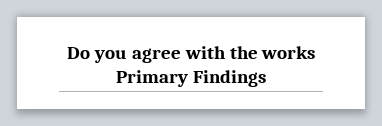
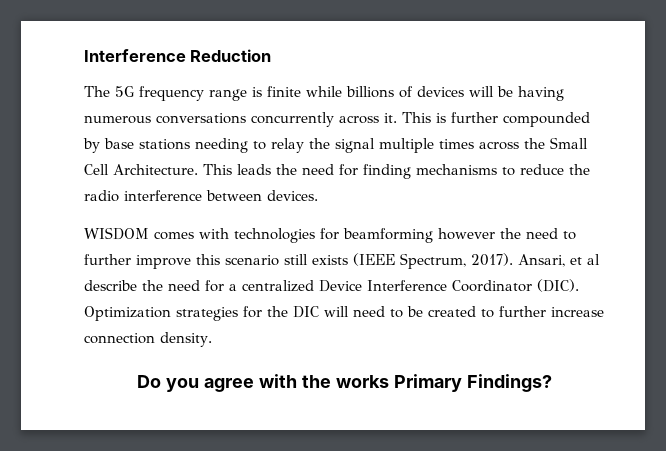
(66, 53) none -> [84,49,272,62] [84,86,564,101] [84,112,590,127] [83,137,588,153] [84,164,590,179] [84,190,318,202] [84,227,576,243] [84,253,600,269] [84,279,579,292] [84,306,604,321] [84,332,212,347] Interference Reduction // The 5G frequency range is finite while billions of devices will be having numerous conversations concurrently across it. This is further compounded by base stations needing to relay the signal multiple times across the Small Cell Architecture. This leads the need for finding mechanisms to reduce the radio interference between devices. // WISDOM comes with technologies for beamforming however the need to further improve this scenario still exists (IEEE Spectrum, 2017). Ansari, et al describe the need for a centralized Device Interference Coordinator (DIC). Optimization strategies for the DIC will need to be created to further increase connection density. //
[192,70,266,87] Findings -> [466,374,552,392] Findings?

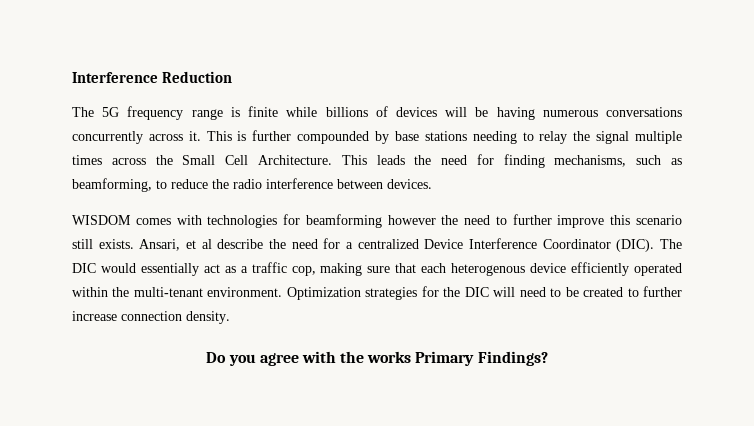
[416,164,497,175] mechanisms -> [554,155,682,167] [72,178,152,192] mechanisms, such as beamforming,
[312,253,513,269] exists (IEEE Spectrum, 2017). -> [98,239,134,249] exists.
(579, 285) none -> [660,239,682,249] [72,262,682,276] [72,287,283,297] The DIC would essentially act as a traffic cop, making sure that each heterogenous device efficiently operated within the multi-tenant environment.

